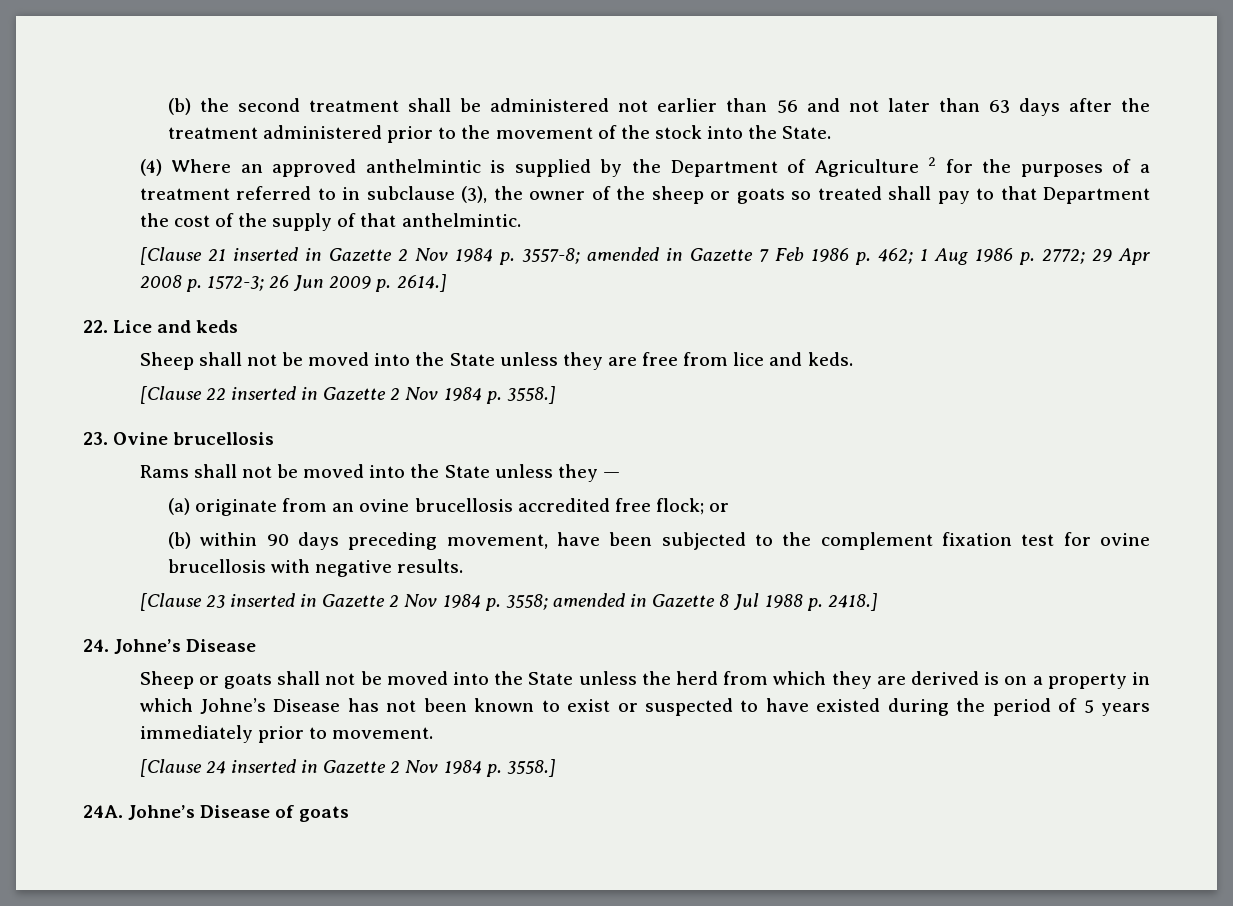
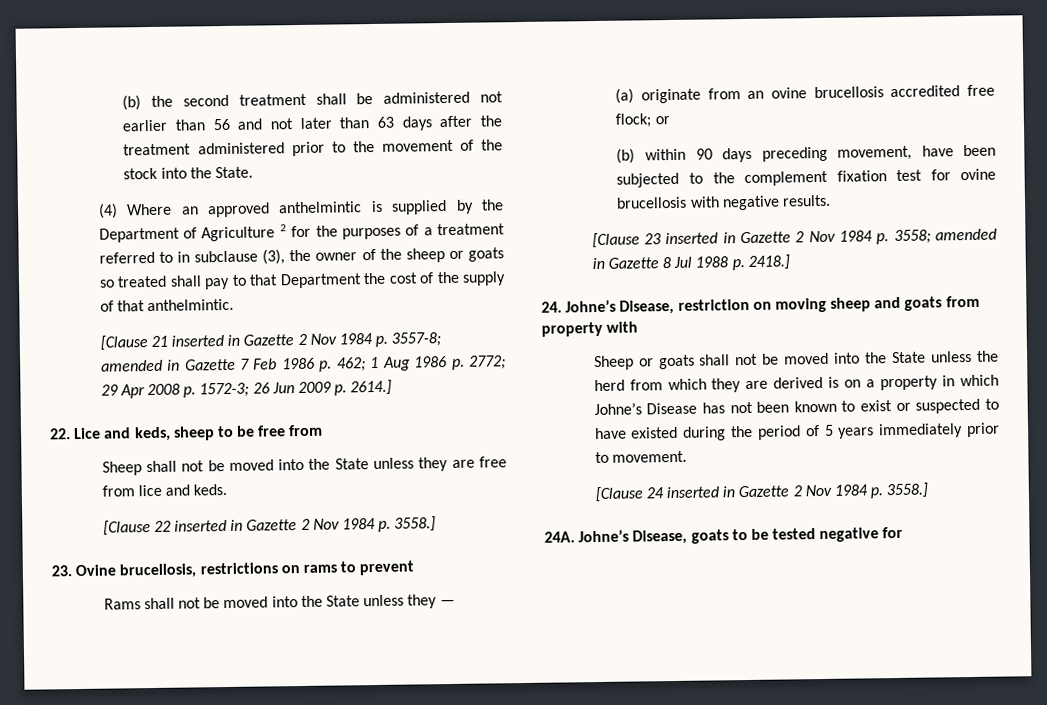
[196,320,239,333] keds -> [133,424,324,442] keds, sheep to be free from
[173,432,275,445] brucellosis -> [119,560,415,579] brucellosis, restrictions on rams to prevent
[186,639,257,652] Disease -> [619,295,980,315] [541,321,639,337] Disease, restriction on moving sheep and goats from property with
[200,805,349,822] Disease of goats -> [632,526,904,545] Disease, goats to be tested negative for

